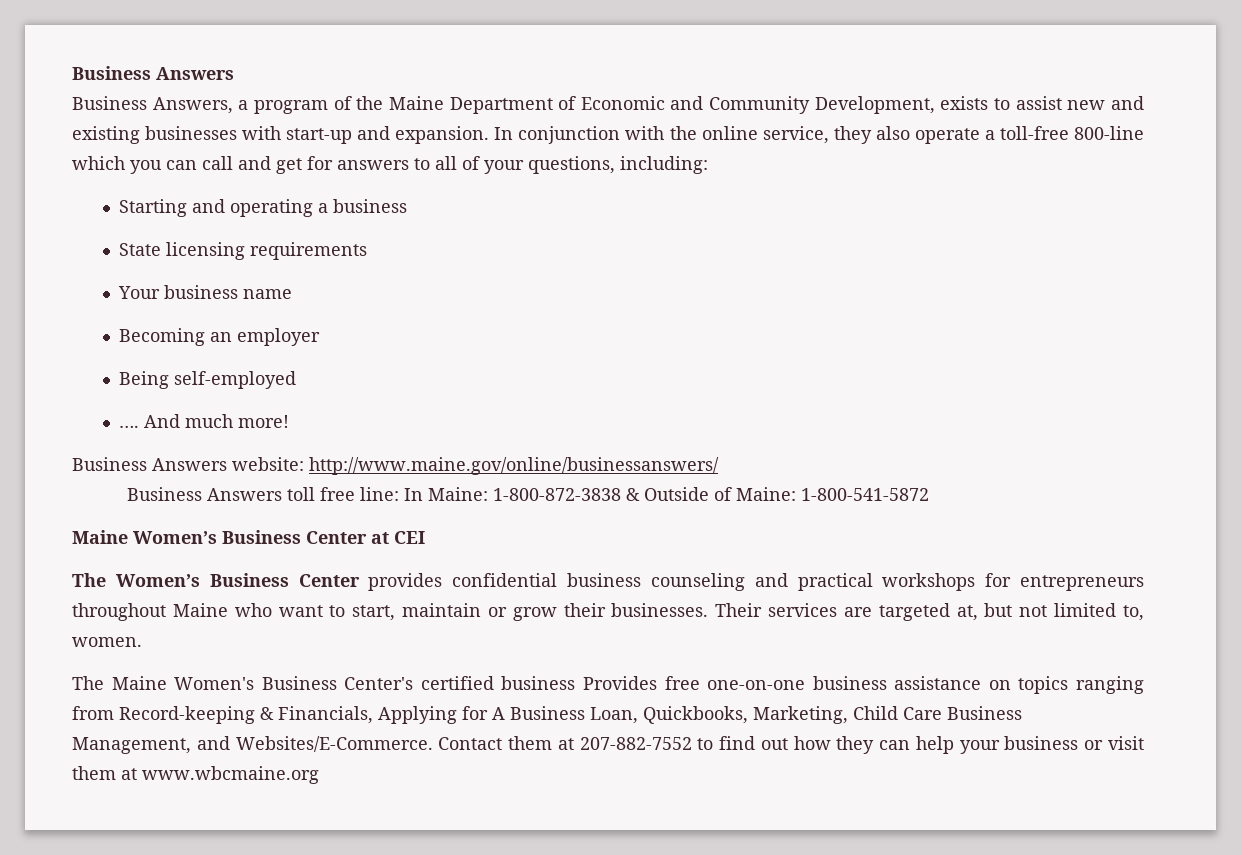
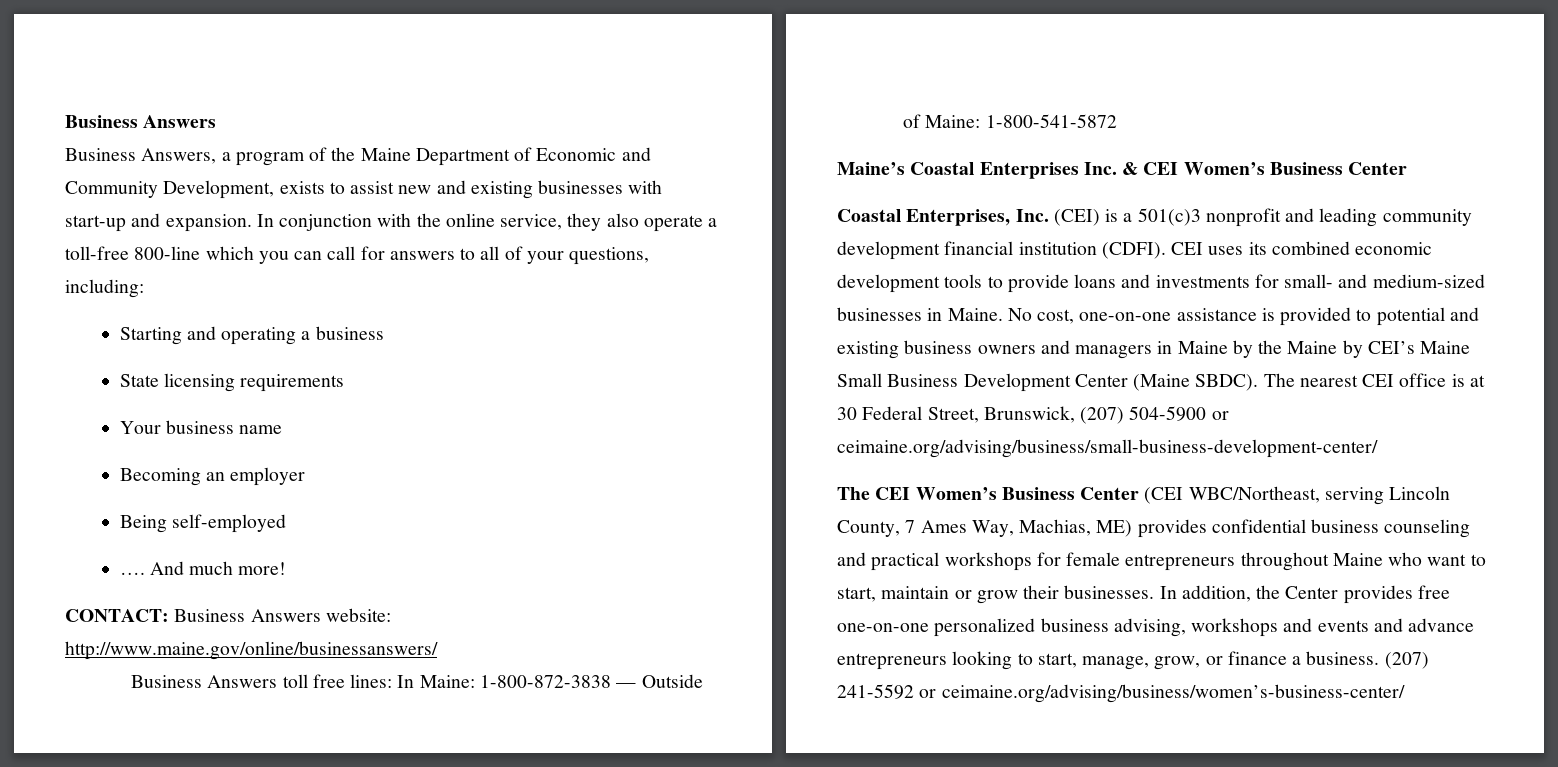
[238,156,302,174] and get -> (356, 253) none
(290, 421) none -> [65,609,169,622] CONTACT:
[359,487,399,501] line: -> [350,674,393,688] lines:
[625,488,640,501] & -> [616,683,637,688] —
[72,530,425,544] [72,573,360,587] Maine Women’s Business Center at CEI // The Women’s Business Center -> [837,162,1408,179] [837,208,1472,227] [837,241,1433,260] [837,274,1485,293] [837,307,1479,326] [837,340,1471,359] [837,373,1485,392] [837,406,1229,424] [837,439,1378,458] [837,486,1451,505] [837,519,1133,537] Maine’s Coastal Enterprises Inc. & CEI Women’s Business Center // Coastal Enterprises, Inc. (CEI) is a 501(c)3 nonprofit and leading community development financial institution (CDFI). CEI uses its combined economic development tools to provide loans and investments for small- and medium-sized businesses in Maine. No cost, one-on-one assistance is provided to potential and existing business owners and managers in Maine by the Maine by CEI’s Maine Small Business Development Center (Maine SBDC). The nearest CEI office is at 30 Federal Street, Brunswick, (207) 504-5900 or ceimaine.org/advising/business/small-business-development-center/ // The CEI Women’s Business Center (CEI WBC/Northeast, serving Lincoln County, 7 Ames Way, Machias, ME)
(1012, 580) none -> [1066,552,1121,566] female
[715,603,1145,621] [72,637,142,647] [72,676,1144,694] [72,706,1022,724] [72,736,1144,754] [72,766,319,784] Their services are targeted at, but not limited to, women. // The Maine Women's Business Center's certified business Provides free one-on-one business assistance on topics ranging from Record-keeping & Financials, Applying for A Business Loan, Quickbooks, Marketing, Child Care Business Management, and Websites/E-Commerce. Contact them at 207-882-7552 to find out how they can help your business or visit them at www.wbcmaine.org -> [1159,585,1450,604] [837,618,1475,637] [837,651,1429,670] [837,684,1405,703] In addition, the Center provides free one-on-one personalized business advising, workshops and events and advance entrepreneurs looking to start, manage, grow, or finance a business. (207) 241-5592 or ceimaine.org/advising/business/women’s-business-center/

